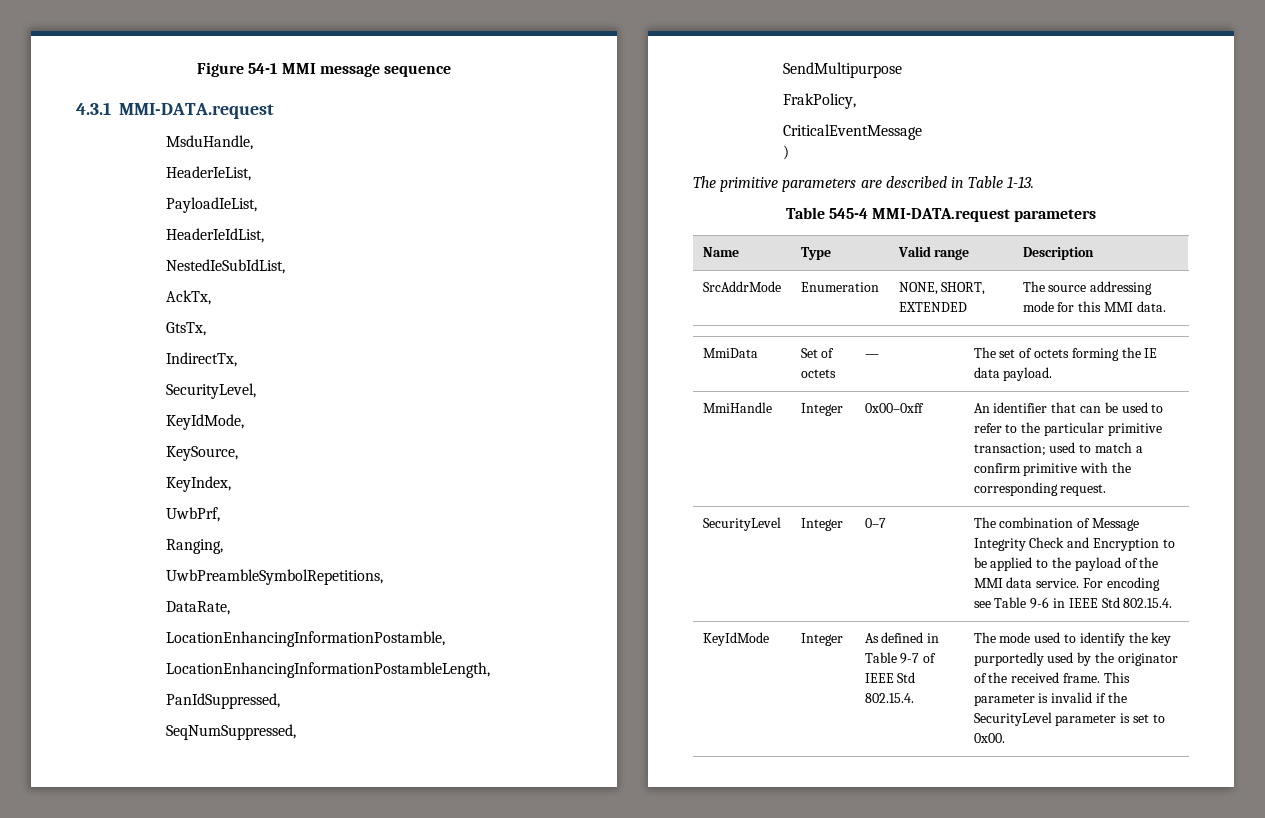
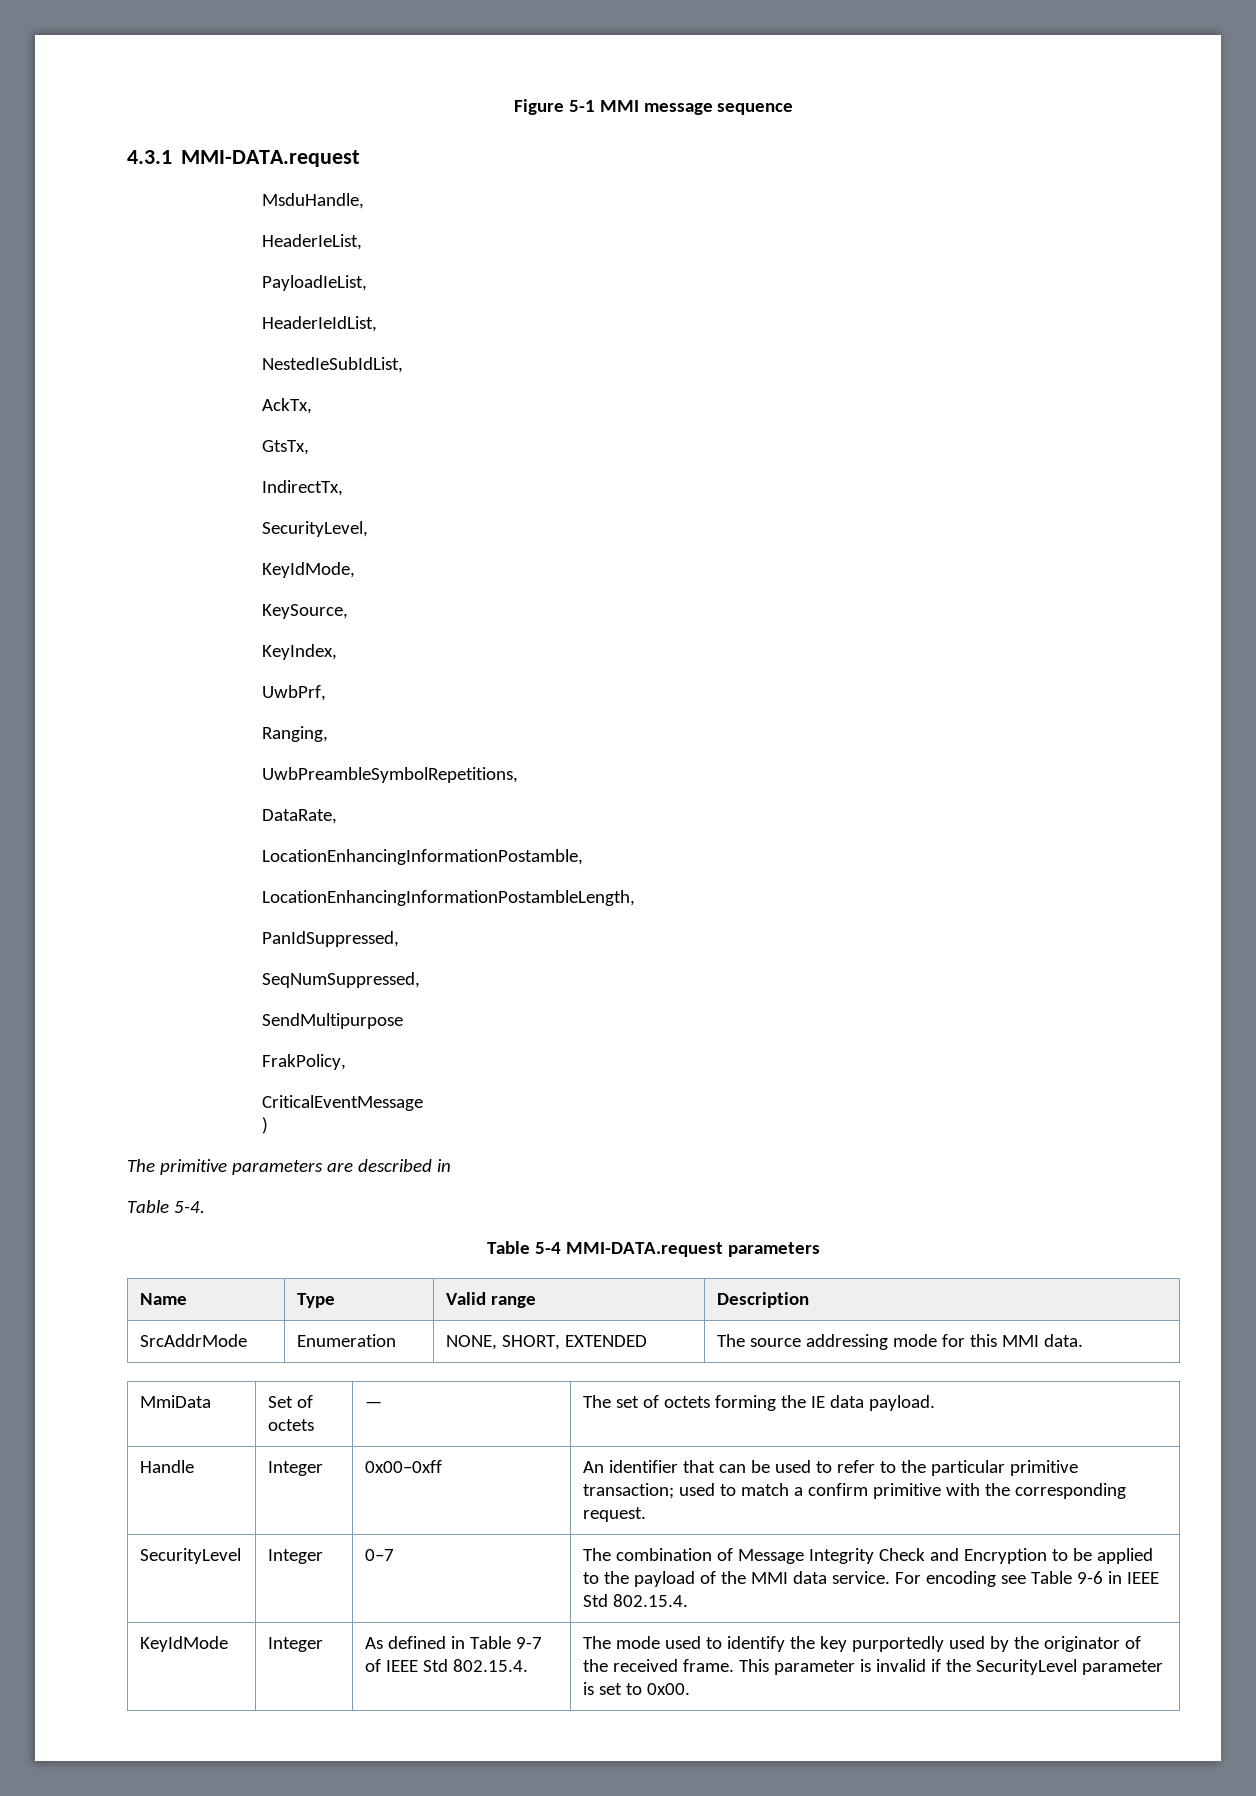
[248,63,278,74] 54-1 -> [568,100,595,112] 5-1
[968,176,1035,188] [785,207,868,219] Table 1-13. // Table 545-4 -> [127,1200,205,1213] [487,1241,562,1254] // Table 5-4. // Table 5-4
[702,402,772,413] MmiHandle -> [140,1460,195,1473] Handle

